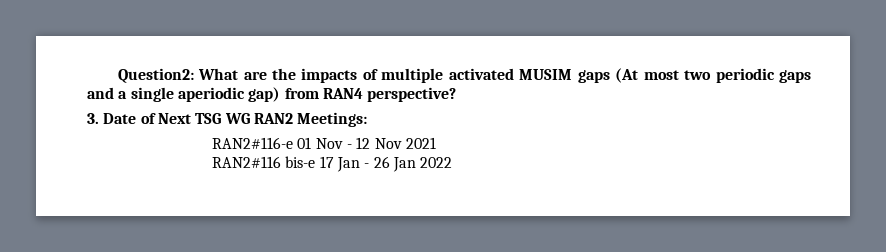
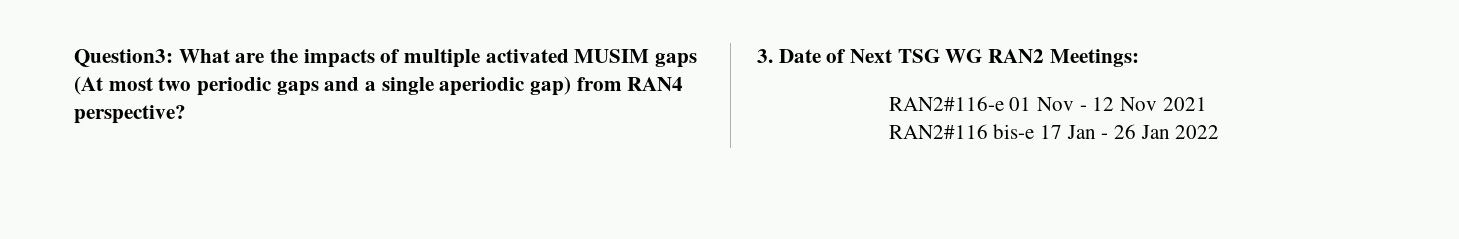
[117,68,194,83] Question2: -> [74,49,173,67] Question3:

